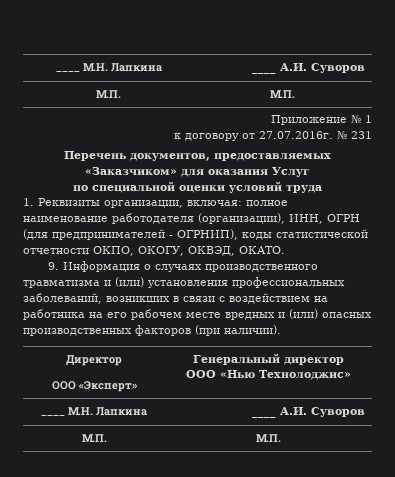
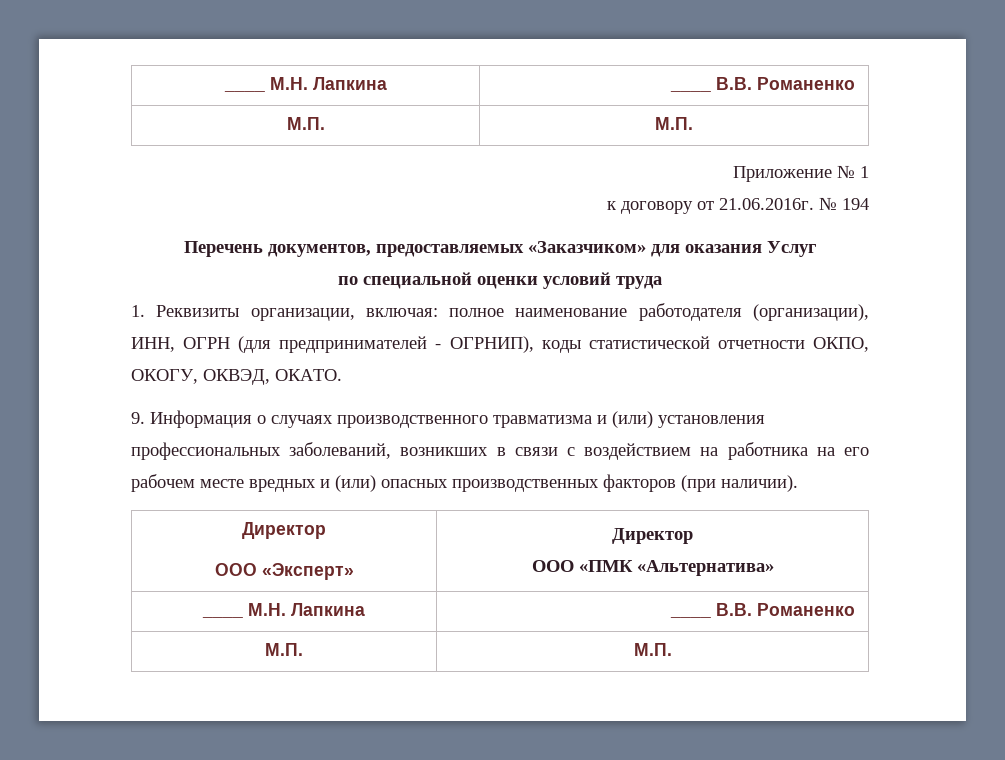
[55,71,80,72] [82,63,162,72] [252,71,277,74] [280,63,366,73] ____ М.Н. Лапкина | ____ А.И. Суворов -> [223,90,265,92] [269,77,387,90] [669,90,711,92] [715,77,855,90] ____ М.Н. Лапкина | ____ В.В. Романенко
[259,130,372,140] 27.07.2016г. № 231 -> [719,197,869,210] 21.06.2016г. № 194
[192,353,344,365] [185,370,351,380] [41,415,65,416] [68,407,147,416] [252,415,277,418] [280,407,366,417] Генеральный директор // ООО «Нью Технолоджис» // ____ М.Н. Лапкина | ____ А.И. Суворов -> [612,528,693,544] [531,560,774,576] [202,616,243,618] [248,603,365,616] [669,616,711,618] [715,603,855,616] Директор // ООО «ПМК «Альтернатива» // ____ М.Н. Лапкина | ____ В.В. Романенко

